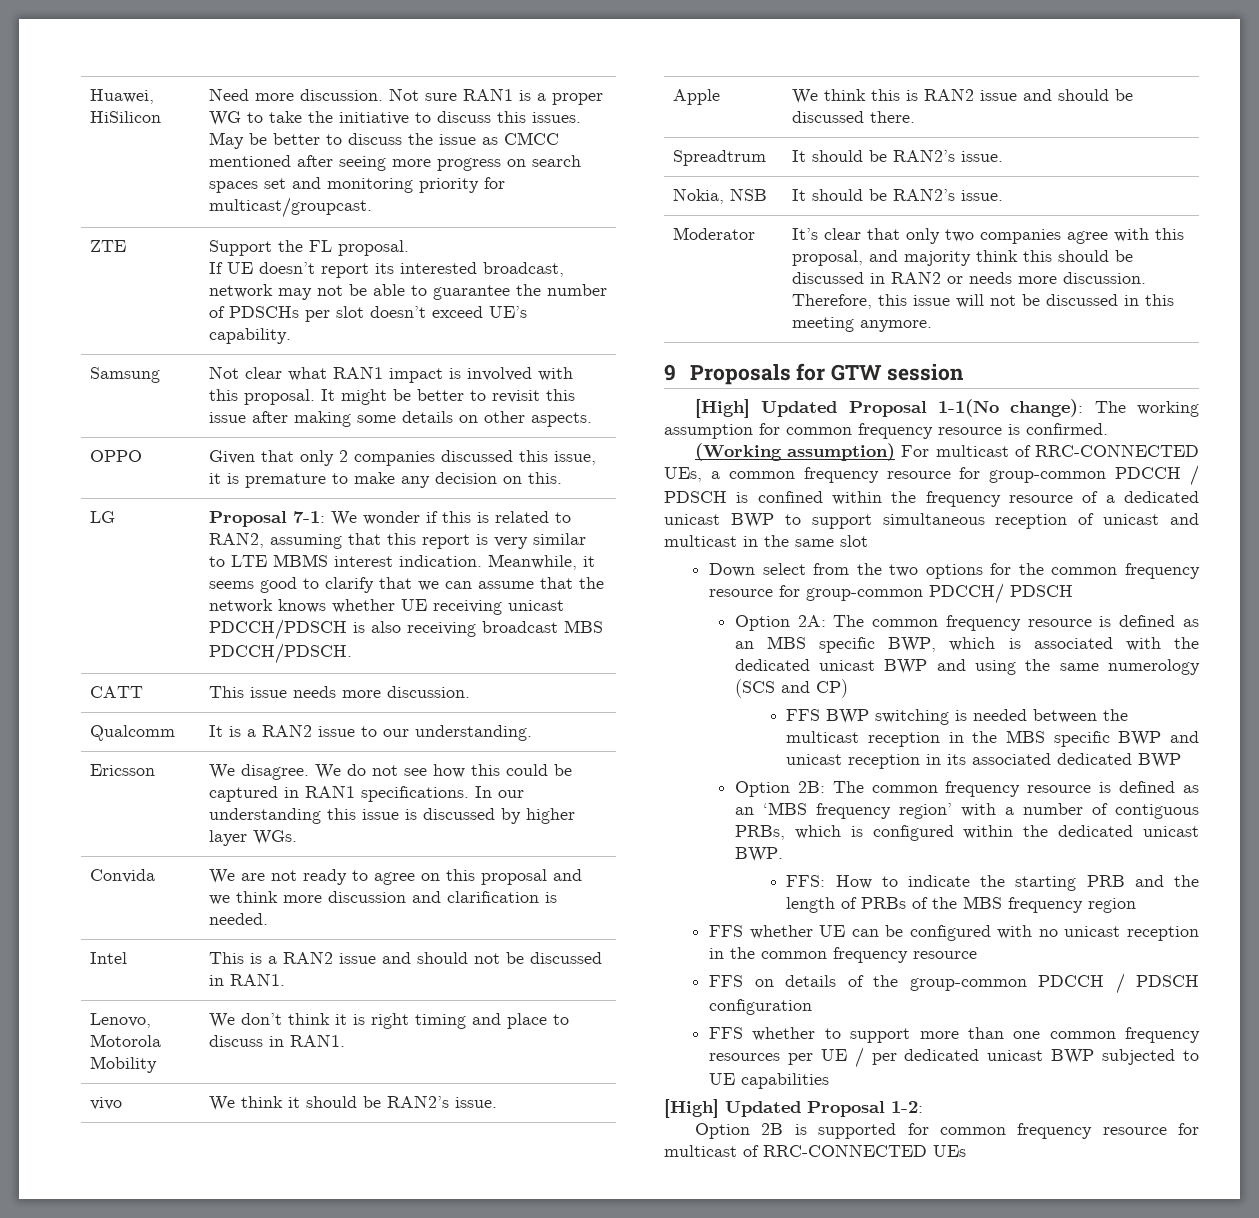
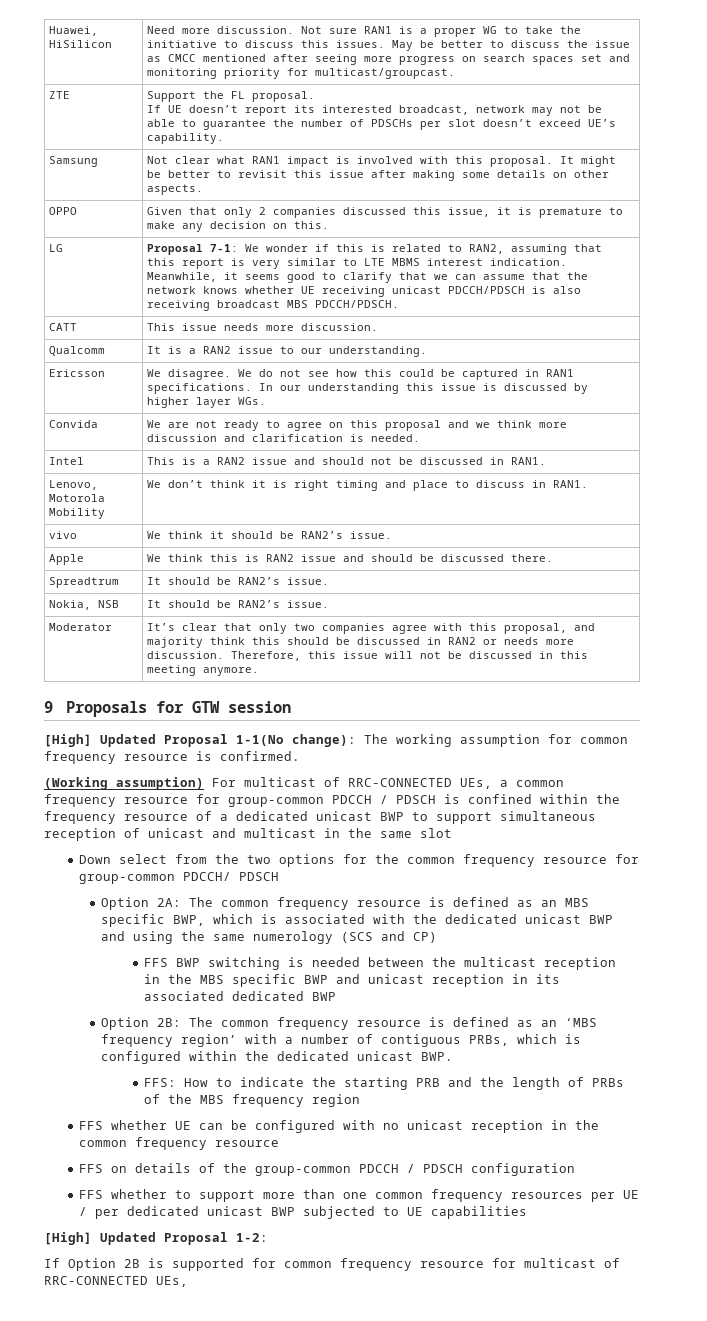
(923, 1107) none -> [44,1258,60,1268] If
[933,1145,966,1157] UEs -> [156,1276,188,1287] UEs,

